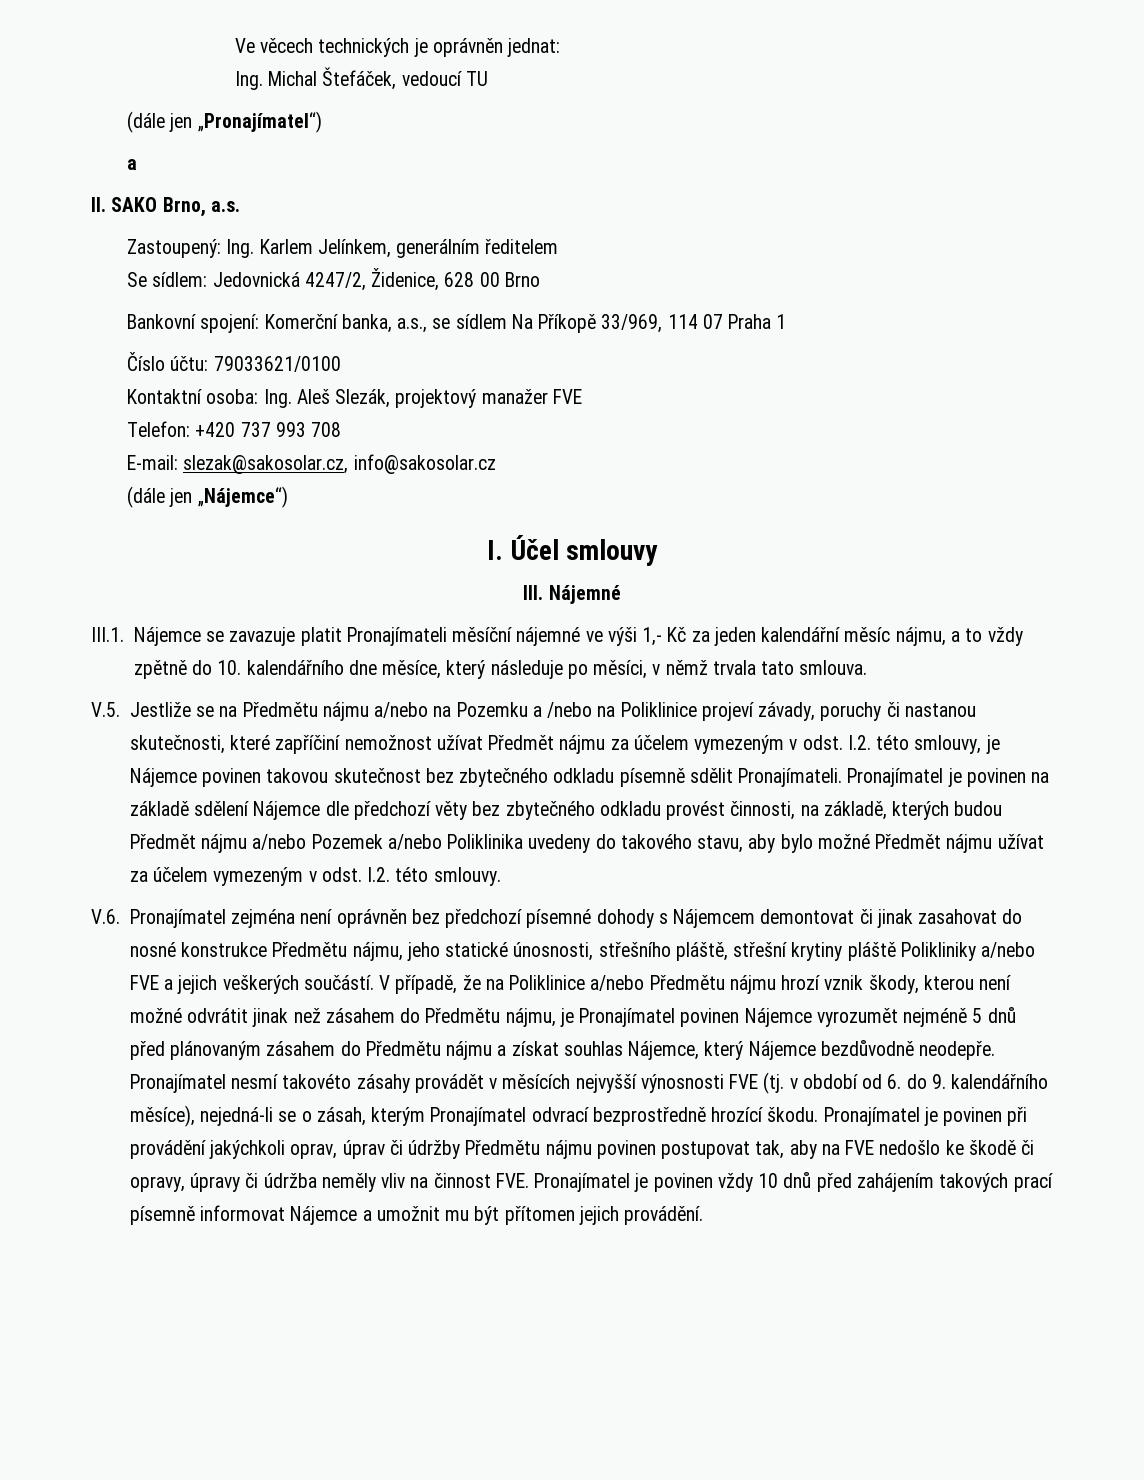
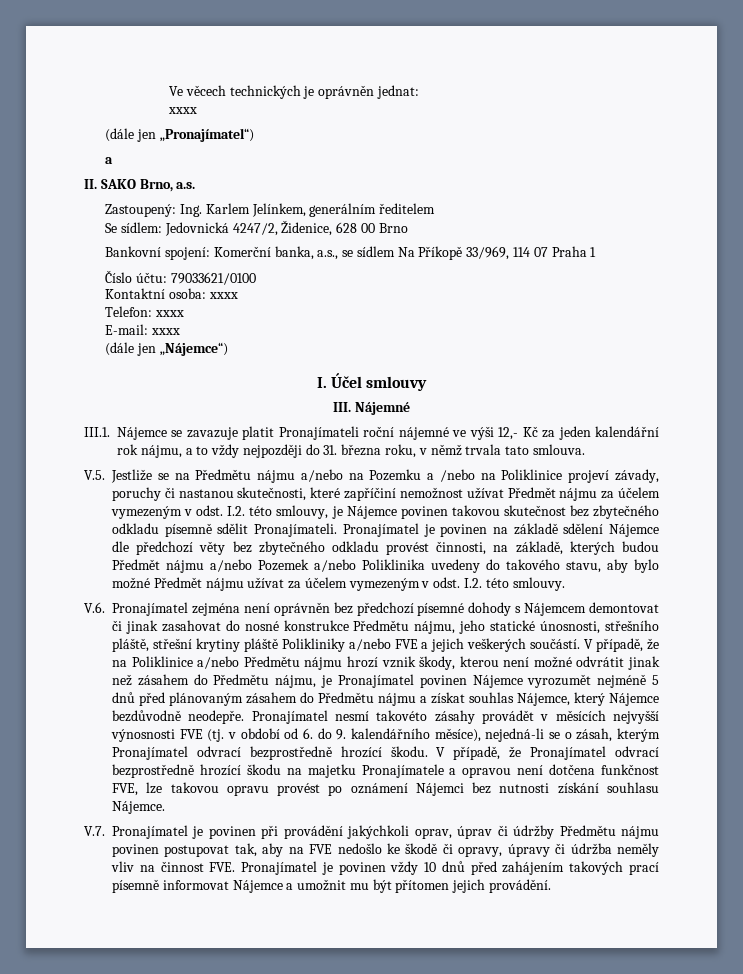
[234,67,488,90] Ing. Michal Štefáček, vedoucí TU -> [167,107,197,114] xxxx
[263,389,582,408] [126,421,342,437] Ing. Aleš Slezák, projektový manažer FVE // Telefon: +420 737 993 708 -> [208,292,238,299] [105,306,185,317] xxxx // Telefon: xxxx
[183,454,496,474] slezak@sakosolar.cz, info@sakosolar.cz -> [151,328,181,335] xxxx
[452,627,513,642] měsíční -> [363,426,395,437] roční
[642,627,663,646] 1,- -> [498,427,519,440] 12,-
[844,627,891,642] měsíc -> [117,444,138,455] rok
[133,660,648,679] zpětně do 10. kalendářního dne měsíce, který následuje po měsíci, -> [242,444,417,458] nejpozději do 31. března roku,
(819, 1114) none -> [436,746,660,760] [112,764,659,778] [112,782,659,796] [112,801,165,814] [84,826,105,836] V případě, že Pronajímatel odvrací bezprostředně hrozící škodu na majetku Pronajímatele a opravou není dotčena funkčnost FVE, lze takovou opravu provést po oznámení Nájemci bez nutnosti získání souhlasu Nájemce. // V.7.

